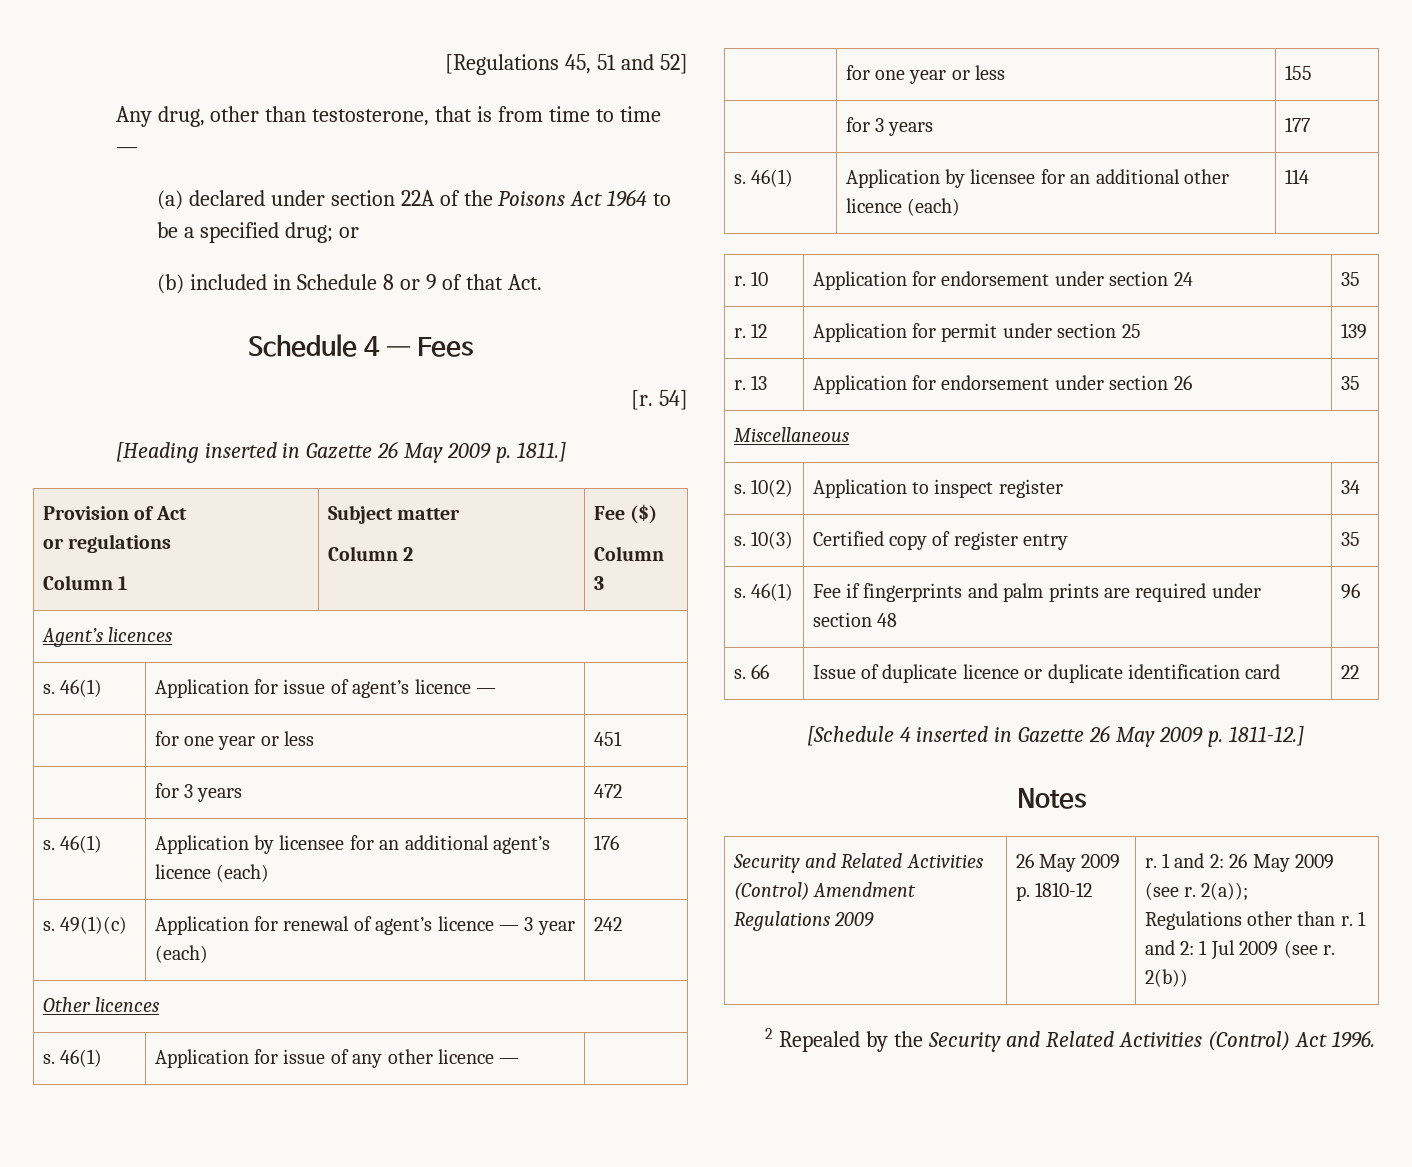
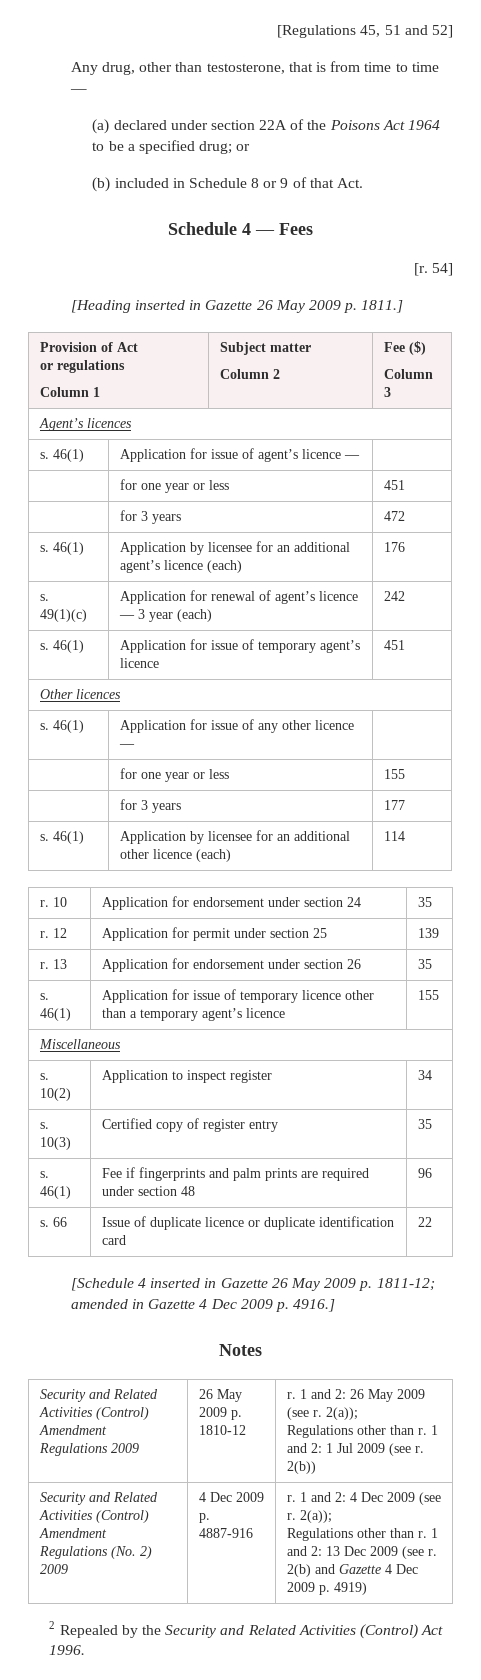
(622, 924) none -> [39,640,84,653] [119,639,360,653] [119,658,159,668] [383,640,405,650] // s. 46(1) | Application for issue of temporary agent’s licence | 451
(1360, 383) none -> [39,993,49,1000] [39,1008,71,1021] [101,989,374,1003] [101,1008,285,1021] [417,990,439,1000] // s. 46(1) | Application for issue of temporary licence other than a temporary agent’s licence | 155
[1229,726,1305,746] 1811-12.] -> [376,1278,435,1291] [70,1299,336,1312] 1811-12; amended in Gazette 4 Dec 2009 p. 4916.]
(1188, 978) none -> [39,1492,158,1505] [38,1510,149,1523] [38,1528,107,1538] [38,1546,152,1559] [39,1564,68,1574] [198,1492,264,1502] [198,1513,210,1523] [198,1528,253,1538] [286,1492,441,1505] [286,1510,332,1523] [286,1528,438,1541] [286,1546,437,1559] [286,1564,418,1577] [286,1582,367,1595] // Security and Related Activities (Control) Amendment Regulations (No. 2) 2009 | 4 Dec 2009 p. 4887-916 | r. 1 and 2: 4 Dec 2009 (see r. 2(a)); // Regulations other than r. 1 and 2: 13 Dec 2009 (see r. 2(b) and Gazette 4 Dec 2009 p. 4919)

